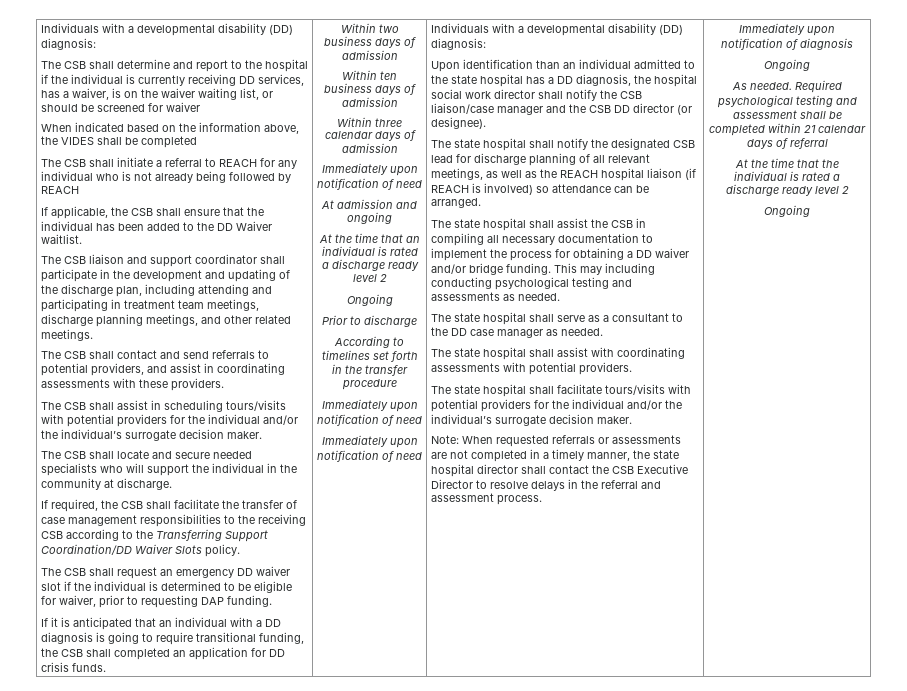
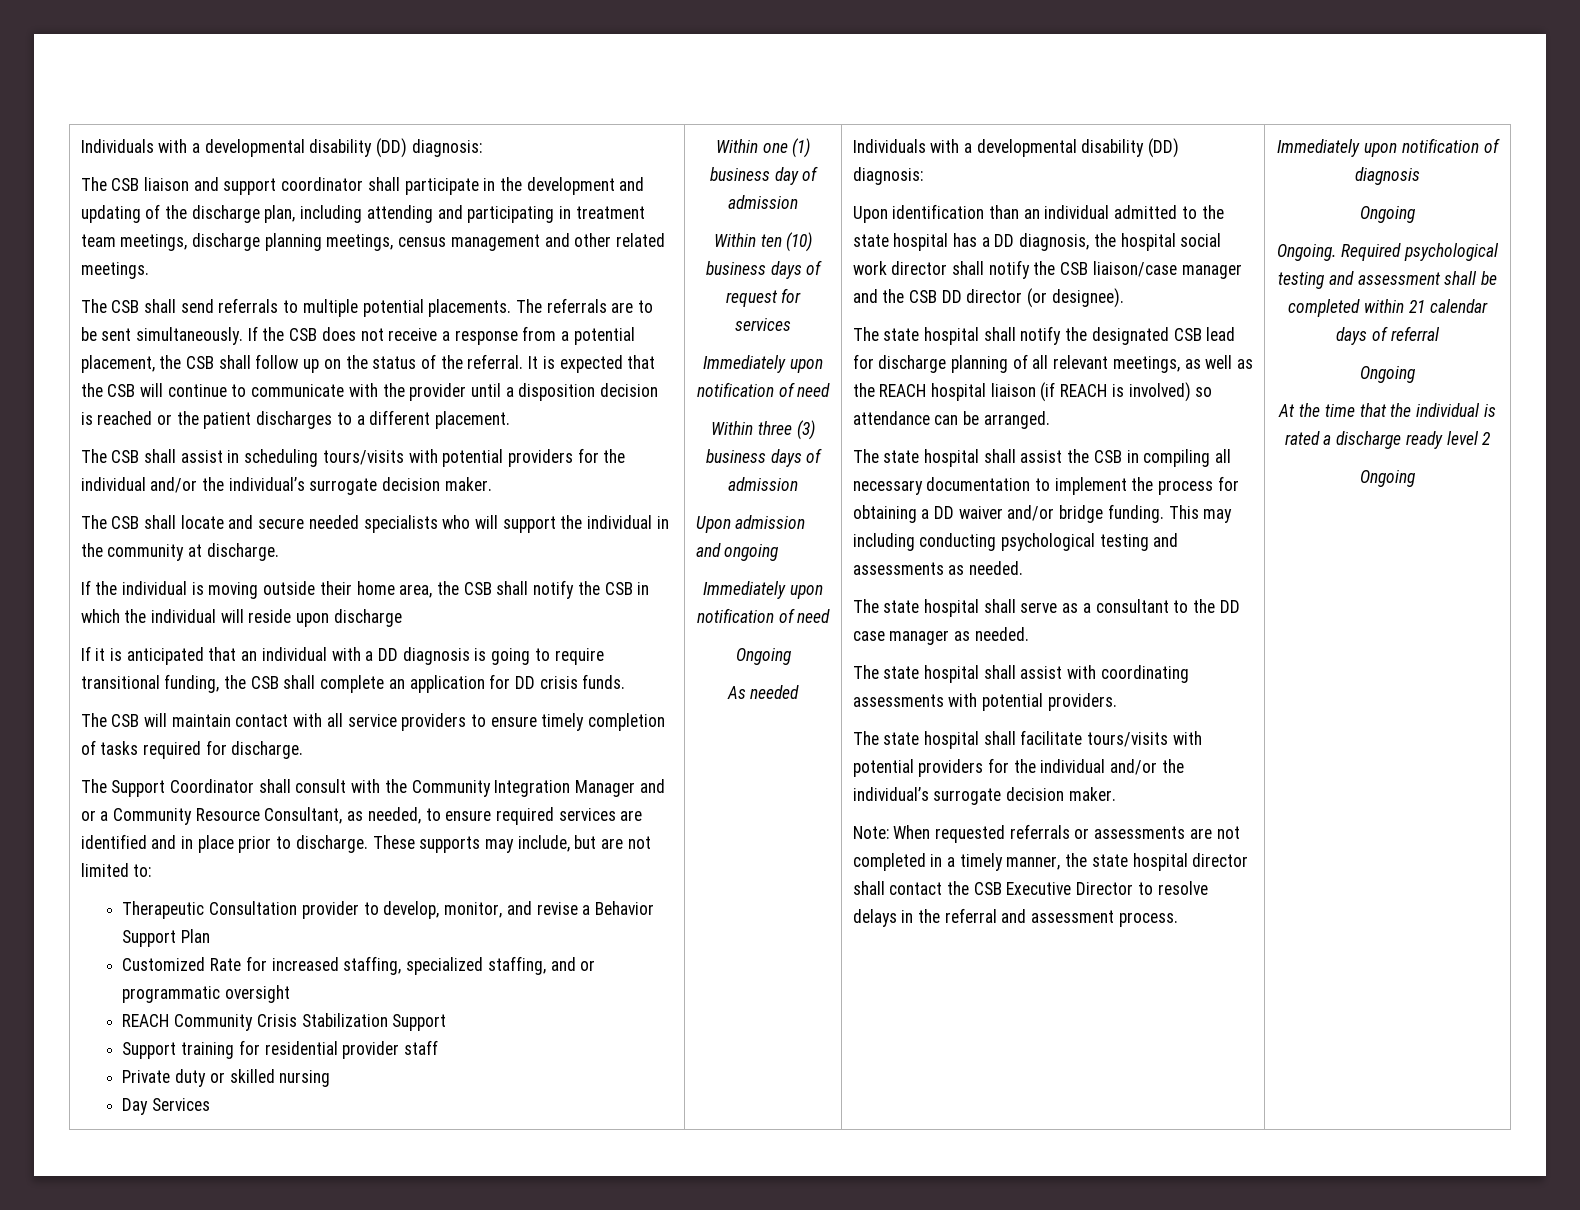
[40,23,293,36] [40,38,96,50] [40,59,308,72] [40,74,304,86] [40,88,273,100] [40,102,200,112] [40,122,299,134] [40,136,197,148] [40,157,297,169] [40,171,291,183] [40,186,79,194] [40,206,264,219] [40,221,272,231] [40,234,82,244] Individuals with a developmental disability (DD) diagnosis: // The CSB shall determine and report to the hospital if the individual is currently receiving DD services, has a waiver, is on the waiver waiting list, or should be screened for waiver // When indicated based on the information above, the VIDES shall be completed // The CSB shall initiate a referral to REACH for any individual who is not already being followed by REACH // If applicable, the CSB shall ensure that the individual has been added to the DD Waiver waitlist. -> [80,138,482,158] Individuals with a developmental disability (DD) diagnosis:
(198, 320) none -> [398,234,540,251] census management
[116,350,180,359] contact and -> (176, 306) none
[40,363,285,376] [40,378,224,391] potential providers, and assist in coordinating assessments with these providers. -> [302,298,654,317] [80,326,635,345] [80,354,656,373] [80,383,659,401] [80,410,511,429] multiple potential placements. The referrals are to be sent simultaneously. If the CSB does not receive a response from a potential placement, the CSB shall follow up on the status of the referral. It is expected that the CSB will continue to communicate with the provider until a disposition decision is reached or the patient discharges to a different placement.
[50,499,297,512] [40,514,306,527] [40,529,268,542] [40,544,240,557] [40,566,290,579] [40,581,292,593] [40,595,272,608] required, the CSB shall facilitate the transfer of case management responsibilities to the receiving CSB according to the Transferring Support Coordination/DD Waiver Slots policy. // The CSB shall request an emergency DD waiver slot if the individual is determined to be eligible for waiver, prior to requesting DAP funding. -> [95,580,650,599] [80,609,402,627] the individual is moving outside their home area, the CSB shall notify the CSB in which the individual will reside upon discharge
[113,648,170,660] completed -> [320,675,385,693] complete
[340,23,399,33] [324,36,401,48] | Within two business days -> [80,713,666,731] [80,740,304,759] [80,779,665,797] [80,807,643,825] [80,834,651,853] [80,863,152,877] [122,901,654,919] [122,929,211,947] [122,956,596,975] [122,985,291,1003] [122,1013,447,1031] [122,1040,439,1059] [122,1069,331,1087] [122,1098,211,1115] [715,138,811,158] [709,167,799,185] // The CSB will maintain contact with all service providers to ensure timely completion of tasks required for discharge. // The Support Coordinator shall consult with the Community Integration Manager and or a Community Resource Consultant, as needed, to ensure required services are identified and in place prior to discharge. These supports may include, but are not limited to: // Therapeutic Consultation provider to develop, monitor, and revise a Behavior Support Plan // Customized Rate for increased staffing, specialized staffing, and or programmatic oversight // REACH Community Crisis Stabilization Support // Support training for residential provider staff // Private duty or skilled nursing // Day Services | Within one (1) business day
[324,83,416,95] [341,97,398,107] [337,117,402,127] [324,130,416,141] [341,143,398,153] [321,163,418,176] [317,178,422,190] [321,199,417,209] [347,212,392,224] [318,233,420,243] [321,246,418,256] [321,259,419,271] [352,274,387,282] [346,294,393,306] [322,315,417,327] [334,336,404,348] [321,350,418,362] [332,364,408,376] [341,379,397,390] [321,399,418,412] [317,414,422,426] [321,435,418,448] [317,450,422,462] business days of admission // Within three calendar days of admission // Immediately upon notification of need // At admission and ongoing // At the time that an individual is rated a discharge ready level 2 // Ongoing // Prior to discharge // According to timelines set forth in the transfer procedure // Immediately upon notification of need // Immediately upon notification of need -> [786,232,813,252] [705,260,823,279] [725,288,802,307] [735,318,791,331] [703,355,823,373] [696,382,831,397] [711,420,815,440] [705,448,823,467] [728,477,798,491] [695,515,806,533] [695,543,779,561] [703,581,823,599] [696,608,831,623] [735,648,791,665] [726,685,800,699] (10) business days of request for services // Immediately upon notification of need // Within three (3) business days of admission // Upon admission and ongoing // Immediately upon notification of need // Ongoing // As needed
[731,82,792,90] As needed. -> [1277,244,1337,261] Ongoing.
(828, 143) none -> [1360,366,1415,383] // Ongoing

